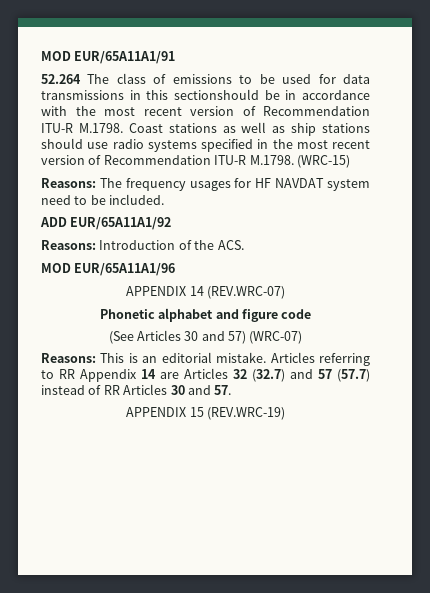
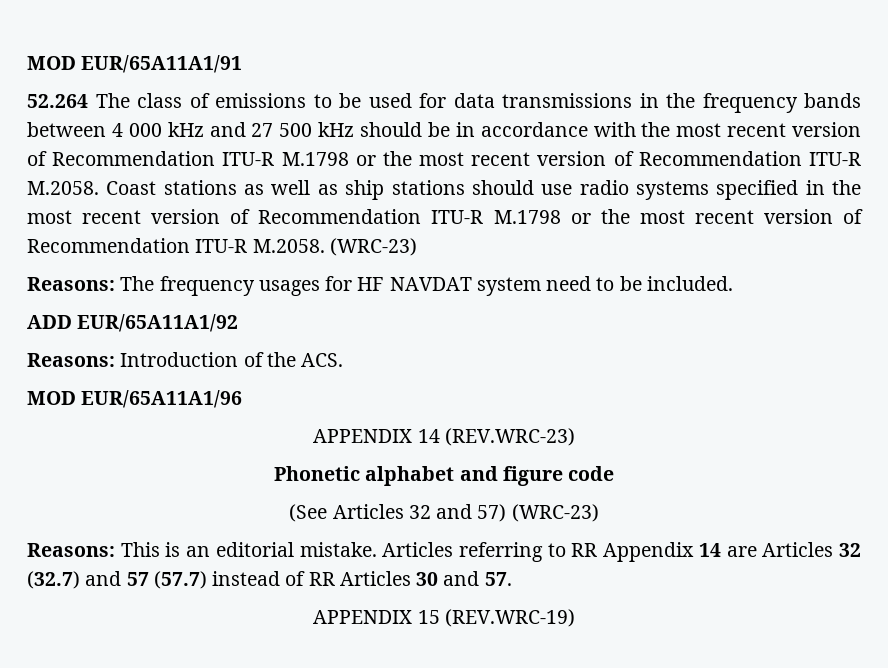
[146,89,259,100] this sectionshould -> [666,93,861,113] [27,122,422,137] the frequency bands between 4 000 kHz and 27 500 kHz should
[78,123,123,133] M.1798. -> [281,151,861,166] [27,181,99,195] M.1798 or the most recent version of Recommendation ITU-R M.2058.
[249,155,350,168] M.1798. (WRC-15) -> [493,209,864,224] [27,238,417,256] M.1798 or the most recent version of Recommendation ITU-R M.2058. (WRC-23)
[206,286,285,299] (REV.WRC-07) -> [444,428,575,446] (REV.WRC-23)
[184,331,199,341] 30 -> [408,505,431,519] 32
[249,331,303,344] (WRC-07) -> [511,504,599,522] (WRC-23)

